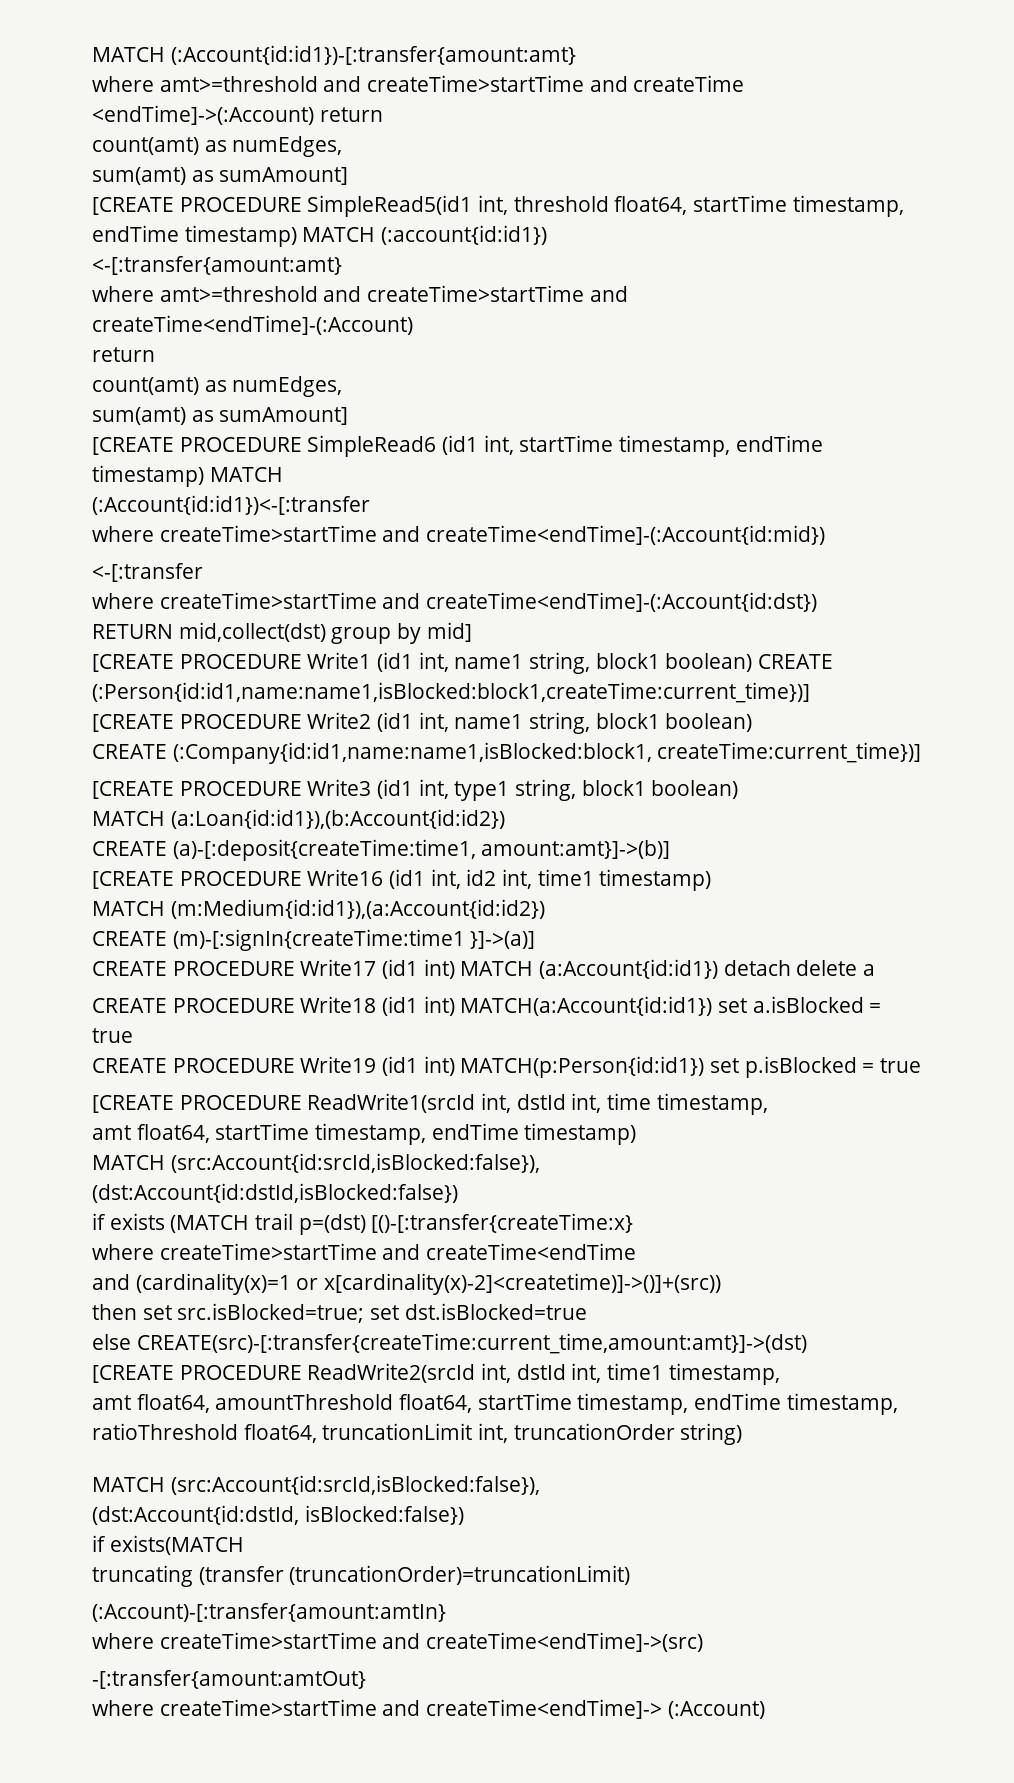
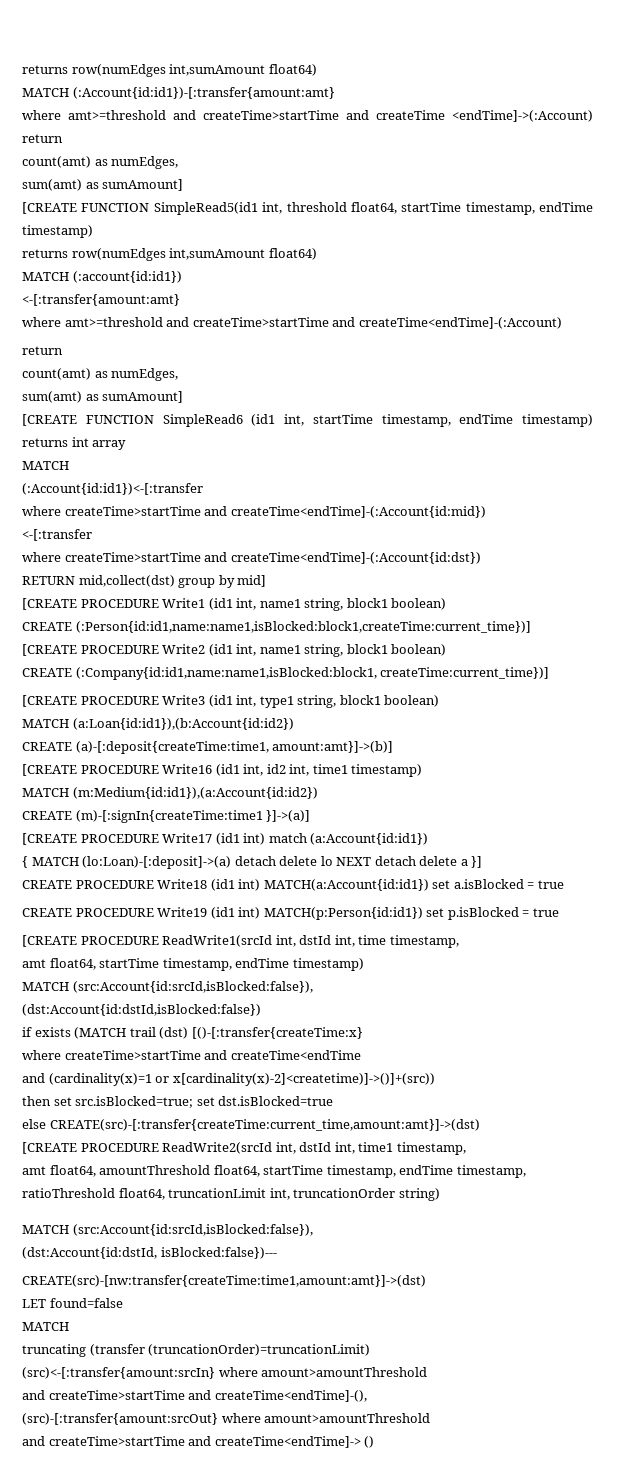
(92, 54) none -> [22,64,317,77] returns row(numEdges int,sumAmount float64) //
[179,197,302,212] PROCEDURE -> [81,203,150,212] FUNCTION
(297, 236) none -> [22,248,317,261] // returns row(numEdges int,sumAmount float64) //
[179,437,302,452] PROCEDURE -> [85,415,154,424] FUNCTION
(204, 476) none -> [22,437,127,450] returns int array //
(753, 662) none -> (447, 604) //
[92,961,167,976] CREATE -> [22,833,77,845] [CREATE
[460,959,718,979] MATCH (a:Account{id:id1}) -> [268,833,429,845] [22,856,372,869] match (a:Account{id:id1}) // { MATCH (lo:Loan)-[:deposit]->(a) detach delete lo NEXT
(875, 970) none -> [471,856,483,868] }]
[298,1214,366,1235] p=(dst) -> [159,1027,189,1039] (dst)
[304,1505,464,1525] [92,1535,244,1555] [92,1565,631,1587] [92,1603,446,1622] [92,1632,704,1652] [92,1670,366,1689] [92,1700,154,1716] isBlocked:false}) // if exists(MATCH // truncating (transfer (truncationOrder)=truncationLimit) // (:Account)-[:transfer{amount:amtIn} // where createTime>startTime and createTime<endTime]->(src) // -[:transfer{amount:amtOut} // where -> [160,1247,277,1259] [22,1275,426,1287] [22,1298,123,1308] [22,1322,69,1331] [22,1344,371,1357] [22,1367,428,1379] [22,1390,367,1402] [22,1413,431,1425] [22,1436,45,1446] isBlocked:false})--- // CREATE(src)-[nw:transfer{createTime:time1,amount:amt}]->(dst) // LET found=false // MATCH // truncating (transfer (truncationOrder)=truncationLimit) // (src)<-[:transfer{amount:srcIn} where amount>amountThreshold // and createTime>startTime and createTime<endTime]-(), // (src)-[:transfer{amount:srcOut} where amount>amountThreshold // and
[667,1701,765,1719] (:Account) -> [364,1436,375,1448] ()

